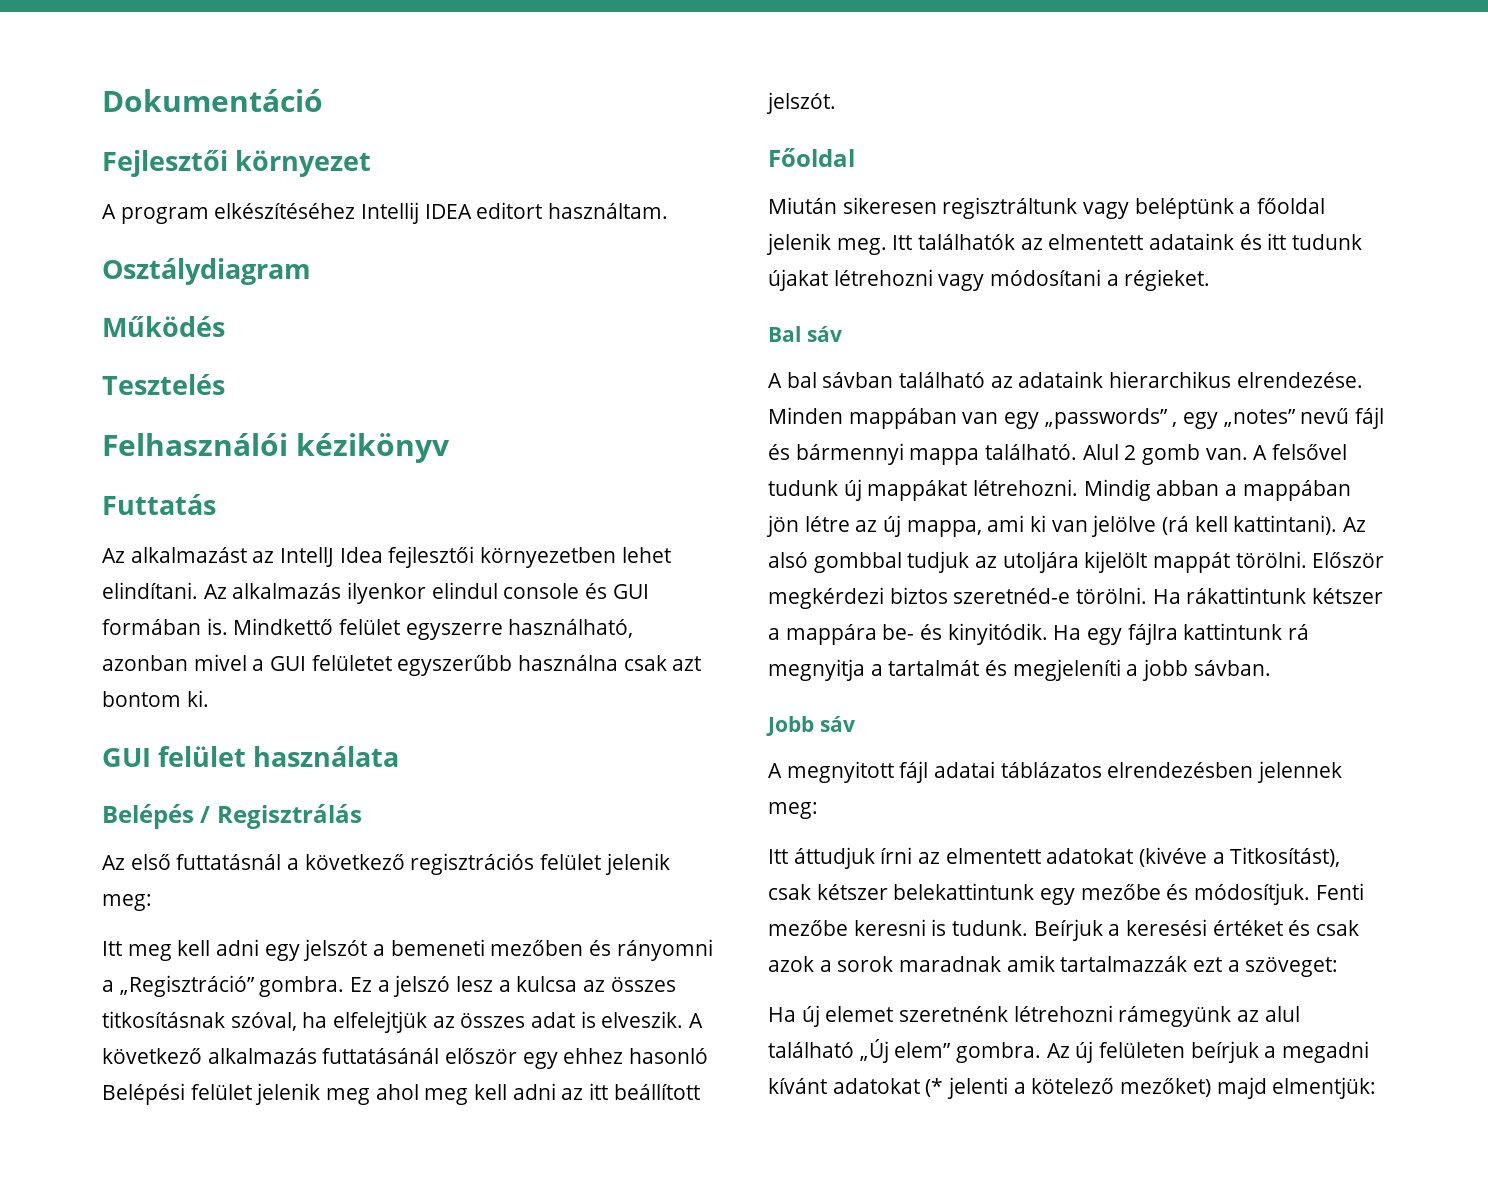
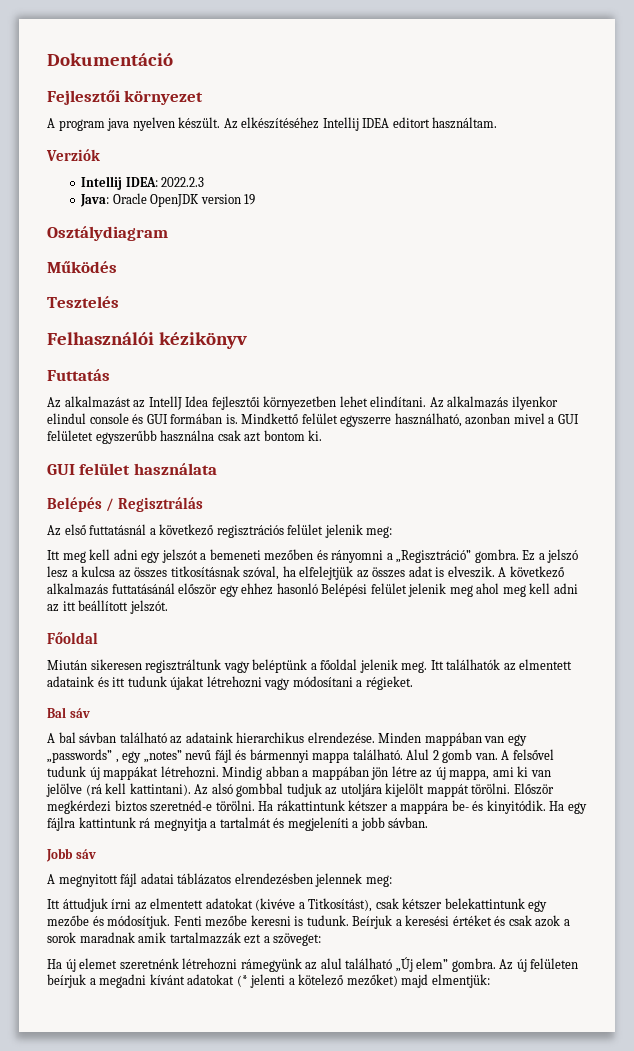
(209, 215) none -> [107,117,238,131] java nyelven készült. Az
(669, 211) none -> [46,149,100,161] [81,176,205,190] [80,193,256,207] // Verziók // Intellij IDEA: 2022.2.3 // Java: Oracle OpenJDK version 19

